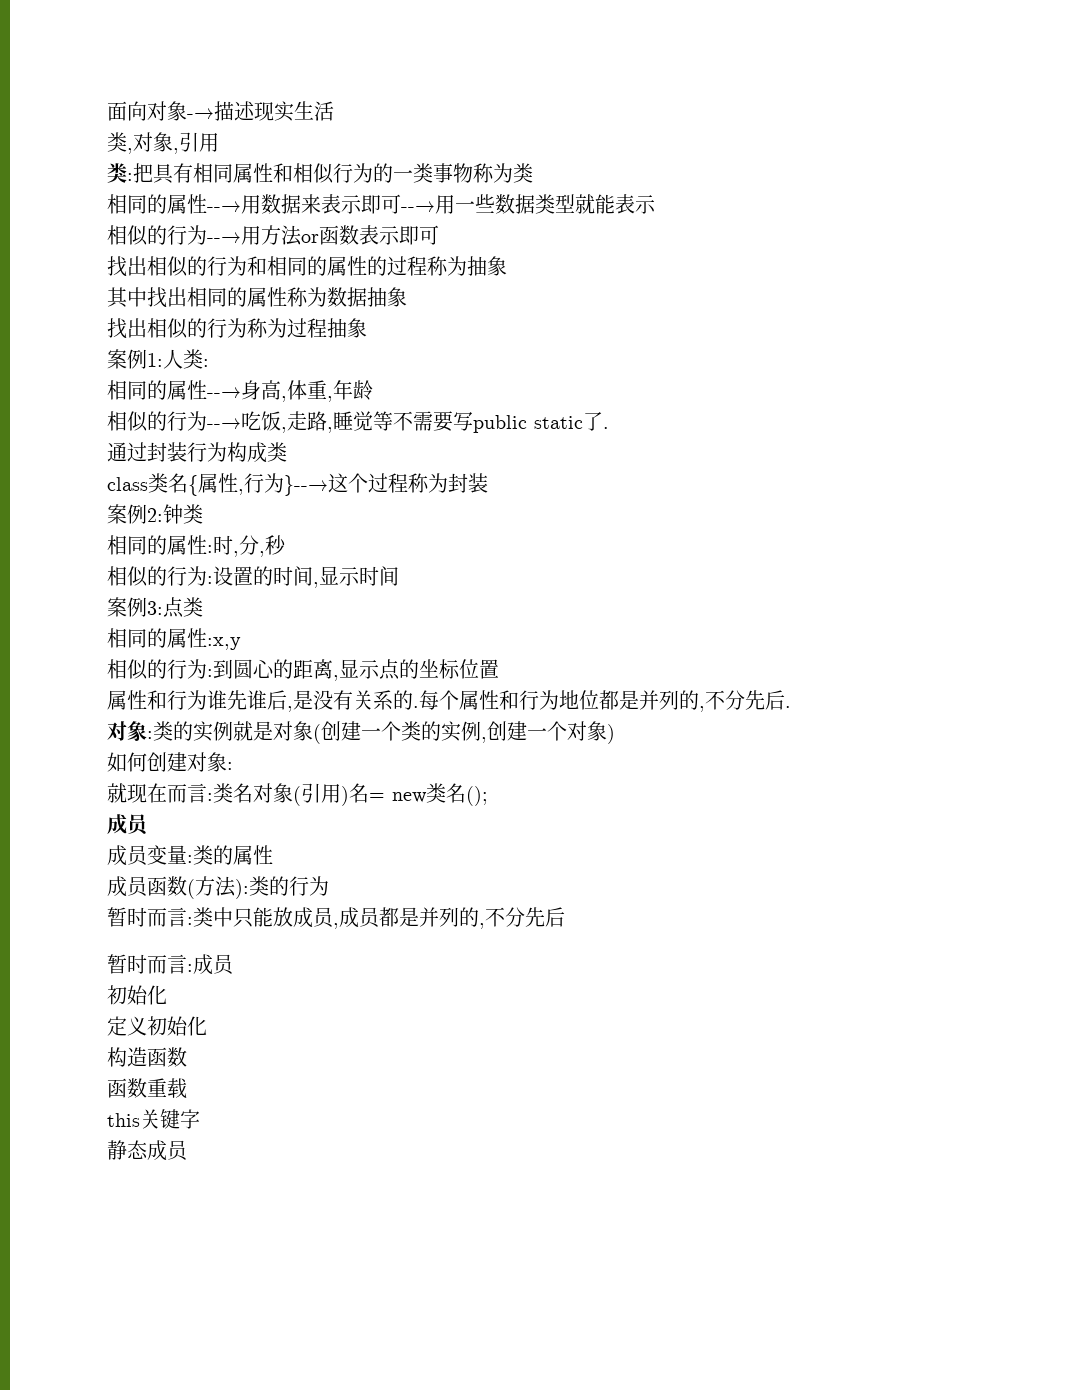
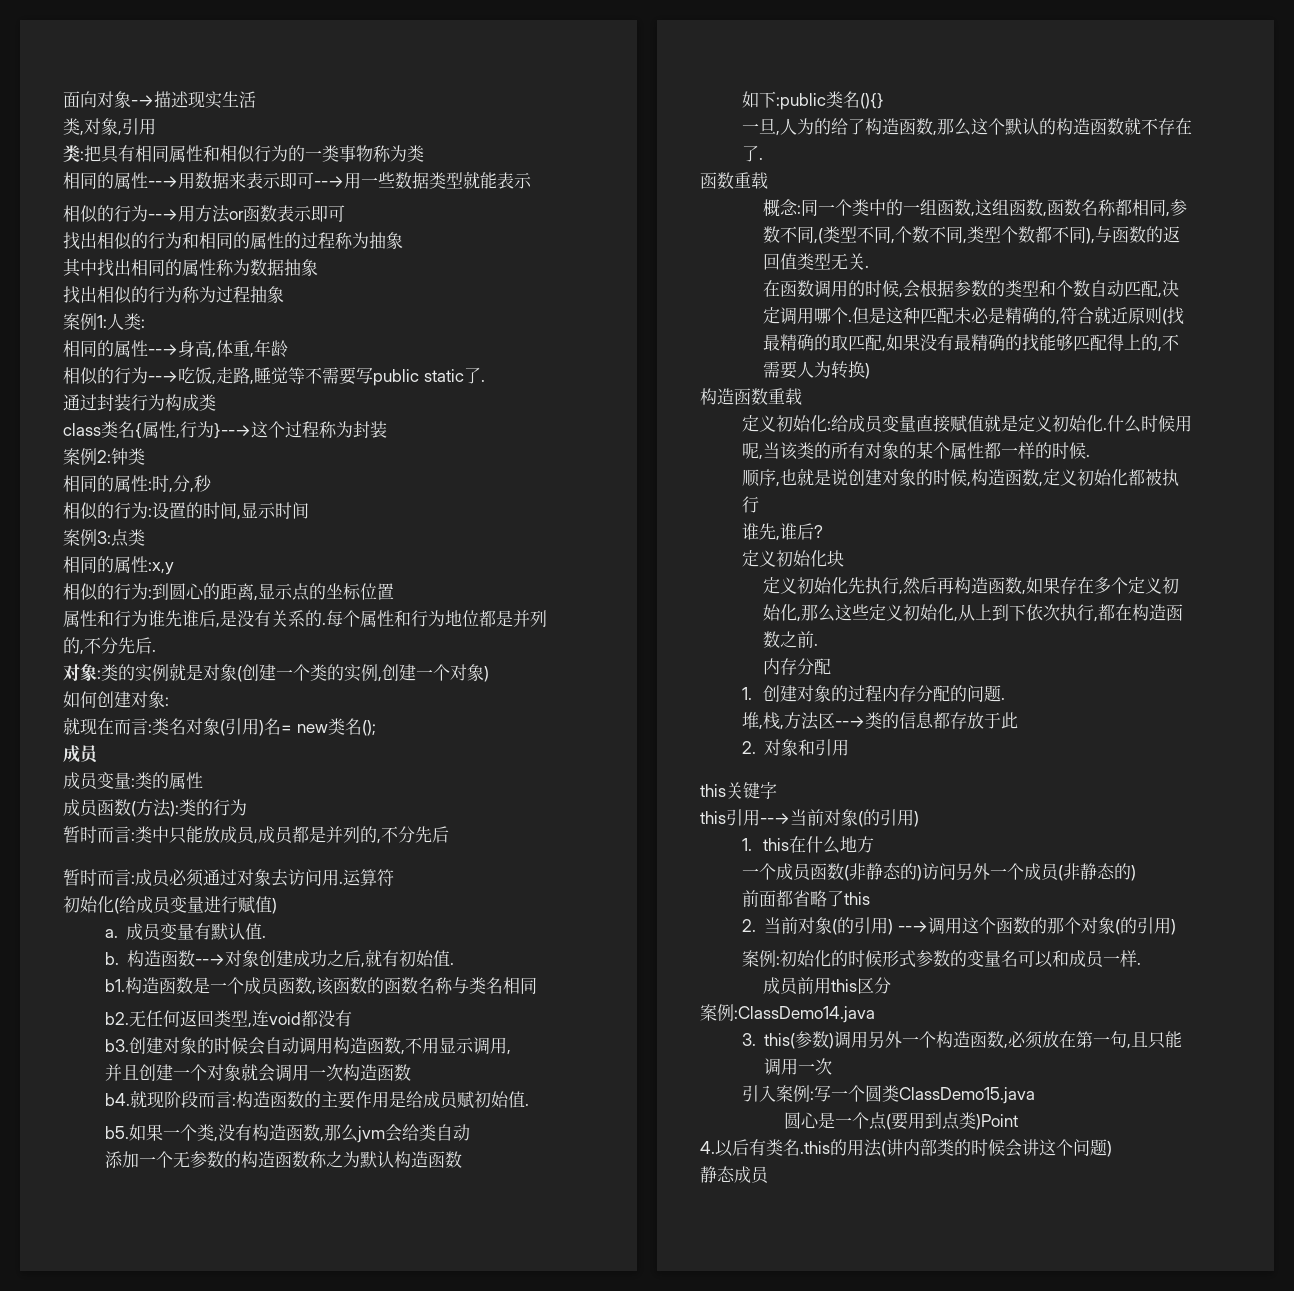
[107,985,167,1005] [107,1016,207,1036] [107,1047,187,1067] [107,1078,187,1099] [107,1109,200,1129] // 初始化 // 定义初始化 // 构造函数 // 函数重载 // this关键字 -> [169,869,394,887] [63,896,277,914] [104,923,267,941] [104,949,455,968] [104,977,537,995] [104,1010,352,1028] [104,1037,511,1055] [104,1063,411,1082] [104,1090,529,1109] [104,1124,470,1143] [104,1151,462,1168] [741,91,884,110] [741,117,1192,136] [741,145,763,162] [700,172,768,189] [762,199,1187,217] [762,226,1180,244] [762,253,869,270] [762,280,1179,298] [762,306,1184,325] [762,334,1179,352] [762,361,870,379] [700,388,802,405] [741,414,1192,433] [741,442,1090,460] [741,468,1179,487] [741,496,759,513] [741,523,823,541] [741,550,844,567] [762,577,1179,595] [762,604,1183,622] [762,631,818,648] [762,658,831,675] [741,685,1005,702] [741,712,1018,730] [741,739,850,756] [700,782,777,799] [700,809,919,827] [741,836,874,854] [741,863,1136,881] [741,890,870,907] [741,917,1176,935] [741,950,1141,968] [762,977,891,995] [700,1004,875,1023] [741,1031,1183,1049] [764,1058,833,1076] [741,1085,1035,1104] [783,1112,1018,1130] [700,1139,1112,1157] 必须通过对象去访问用.运算符 // 初始化(给成员变量进行赋值) // a.成员变量有默认值. // b.构造函数--→对象创建成功之后,就有初始值. // b1.构造函数是一个成员函数,该函数的函数名称与类名相同 // b2.无任何返回类型,连void都没有 // b3.创建对象的时候会自动调用构造函数,不用显示调用, // 并且创建一个对象就会调用一次构造函数 // b4.就现阶段而言:构造函数的主要作用是给成员赋初始值. // b5.如果一个类,没有构造函数,那么jvm会给类自动 // 添加一个无参数的构造函数称之为默认构造函数 // 如下:public类名(){} // 一旦,人为的给了构造函数,那么这个默认的构造函数就不存在了. // 函数重载 // 概念:同一个类中的一组函数,这组函数,函数名称都相同,参数不同,(类型不同,个数不同,类型个数都不同),与函数的返回值类型无关. // 在函数调用的时候,会根据参数的类型和个数自动匹配,决定调用哪个.但是这种匹配未必是精确的,符合就近原则(找最精确的取匹配,如果没有最精确的找能够匹配得上的,不需要人为转换) // 构造函数重载 // 定义初始化:给成员变量直接赋值就是定义初始化.什么时候用呢,当该类的所有对象的某个属性都一样的时候. // 顺序,也就是说创建对象的时候,构造函数,定义初始化都被执行 // 谁先,谁后? // 定义初始化块 // 定义初始化先执行,然后再构造函数,如果存在多个定义初始化,那么这些定义初始化,从上到下依次执行,都在构造函数之前. // 内存分配 // 1.创建对象的过程内存分配的问题. // 堆,栈,方法区--→类的信息都存放于此 // 2.对象和引用 // this关键字 // this引用--→当前对象(的引用) // 1. this在什么地方 // 一个成员函数(非静态的)访问另外一个成员(非静态的) // 前面都省略了this // 2.当前对象(的引用) --→调用这个函数的那个对象(的引用) // 案例:初始化的时候形式参数的变量名可以和成员一样. // 成员前用this区分 // 案例:ClassDemo14.java // 3. this(参数)调用另外一个构造函数,必须放在第一句,且只能调用一次 // 引入案例:写一个圆类ClassDemo15.java // 圆心是一个点(要用到点类)Point // 4.以后有类名.this的用法(讲内部类的时候会讲这个问题)

